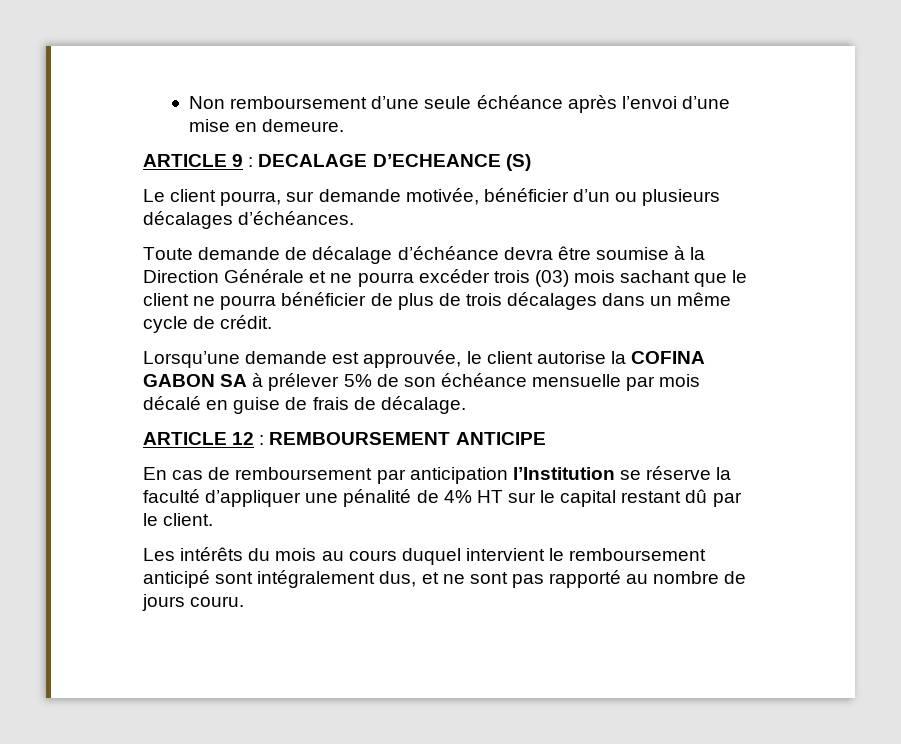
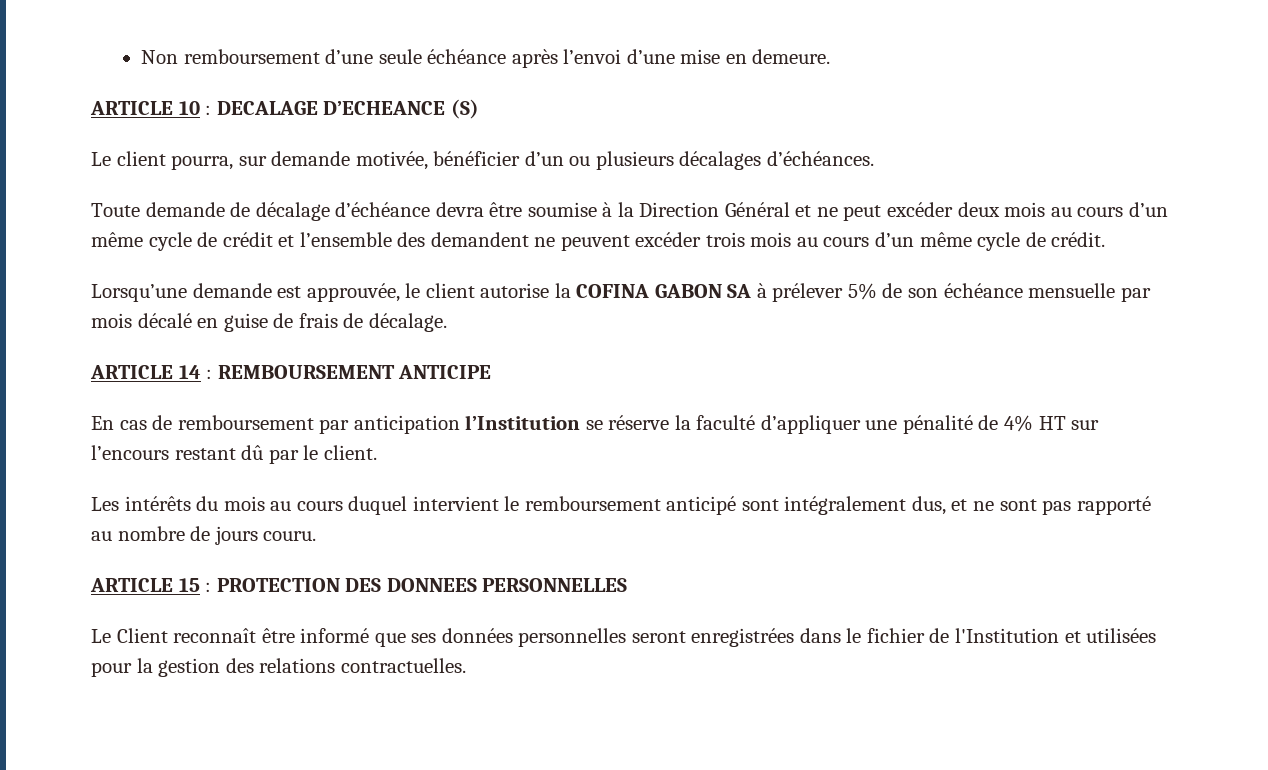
[232,154,244,167] 9 -> [178,101,200,115] 10
[224,269,748,287] [143,292,673,310] Générale et ne pourra excéder trois (03) mois sachant que le client ne pourra bénéficier de plus de trois décalages dans un -> [724,202,1168,221] [91,232,915,251] Général et ne peut excéder deux mois au cours d’un même cycle de crédit et l’ensemble des demandent ne peuvent excéder trois mois au cours d’un
[232,432,255,445] 12 -> [178,365,201,379] 14
[540,490,617,507] le capital -> [91,445,169,460] l’encours
(245, 601) none -> [90,578,628,592] [91,628,1157,647] [91,658,466,677] // ARTICLE 15 : PROTECTION DES DONNEES PERSONNELLES // Le Client reconnaît être informé que ses données personnelles seront enregistrées dans le fichier de l'Institution et utilisées pour la gestion des relations contractuelles.

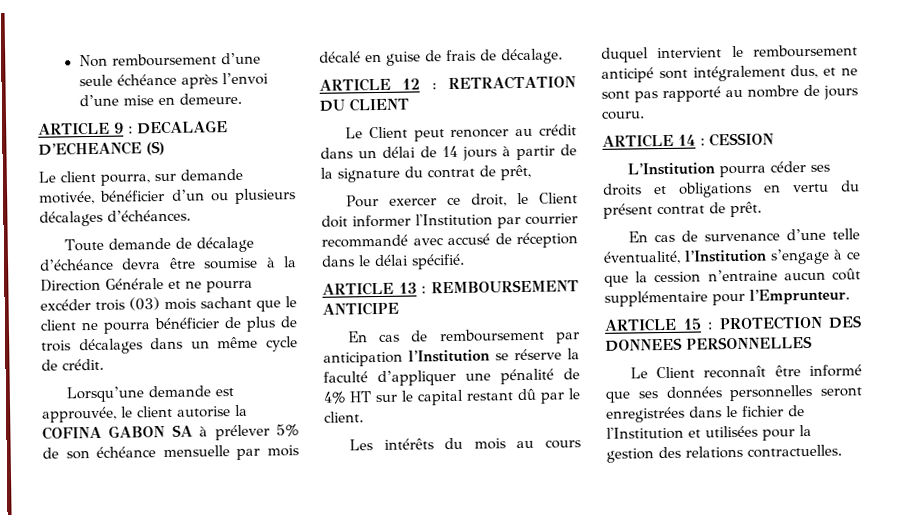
[178,101,200,115] 10 -> [114,122,124,134] 9
[724,202,1168,221] [91,232,915,251] Général et ne peut excéder deux mois au cours d’un même cycle de crédit et l’ensemble des demandent ne peuvent excéder trois mois au cours d’un -> [105,278,253,293] [40,296,297,312] [40,316,297,334] [41,337,210,355] Générale et ne pourra excéder trois (03) mois sachant que le client ne pourra bénéficier de plus de trois décalages dans un
[178,365,201,379] 14 -> [402,75,577,91] [319,97,409,112] [344,124,577,142] [320,144,577,161] [320,164,531,183] [345,192,578,208] [321,213,578,229] [321,232,578,249] [321,253,465,270] [322,281,417,296] 12 : RETRACTATION DU CLIENT // Le Client peut renoncer au crédit dans un délai de 14 jours à partir de la signature du contrat de prêt, // Pour exercer ce droit, le Client doit informer l'Institution par courrier recommandé avec accusé de réception dans le délai spécifié. // ARTICLE 13
[91,445,169,460] l’encours -> [401,389,464,406] le capital
(317, 536) none -> [602,132,774,148] [626,161,830,178] [602,180,860,198] [603,201,762,219] [627,228,860,243] [603,248,861,265] [604,268,861,287] [604,288,850,307] // ARTICLE 14 : CESSION // L’Institution pourra céder ses droits et obligations en vertu du présent contrat de prêt. // En cas de survenance d’une telle éventualité, l’Institution s’engage à ce que la cession n’entraine aucun coût supplémentaire pour l’Emprunteur.

